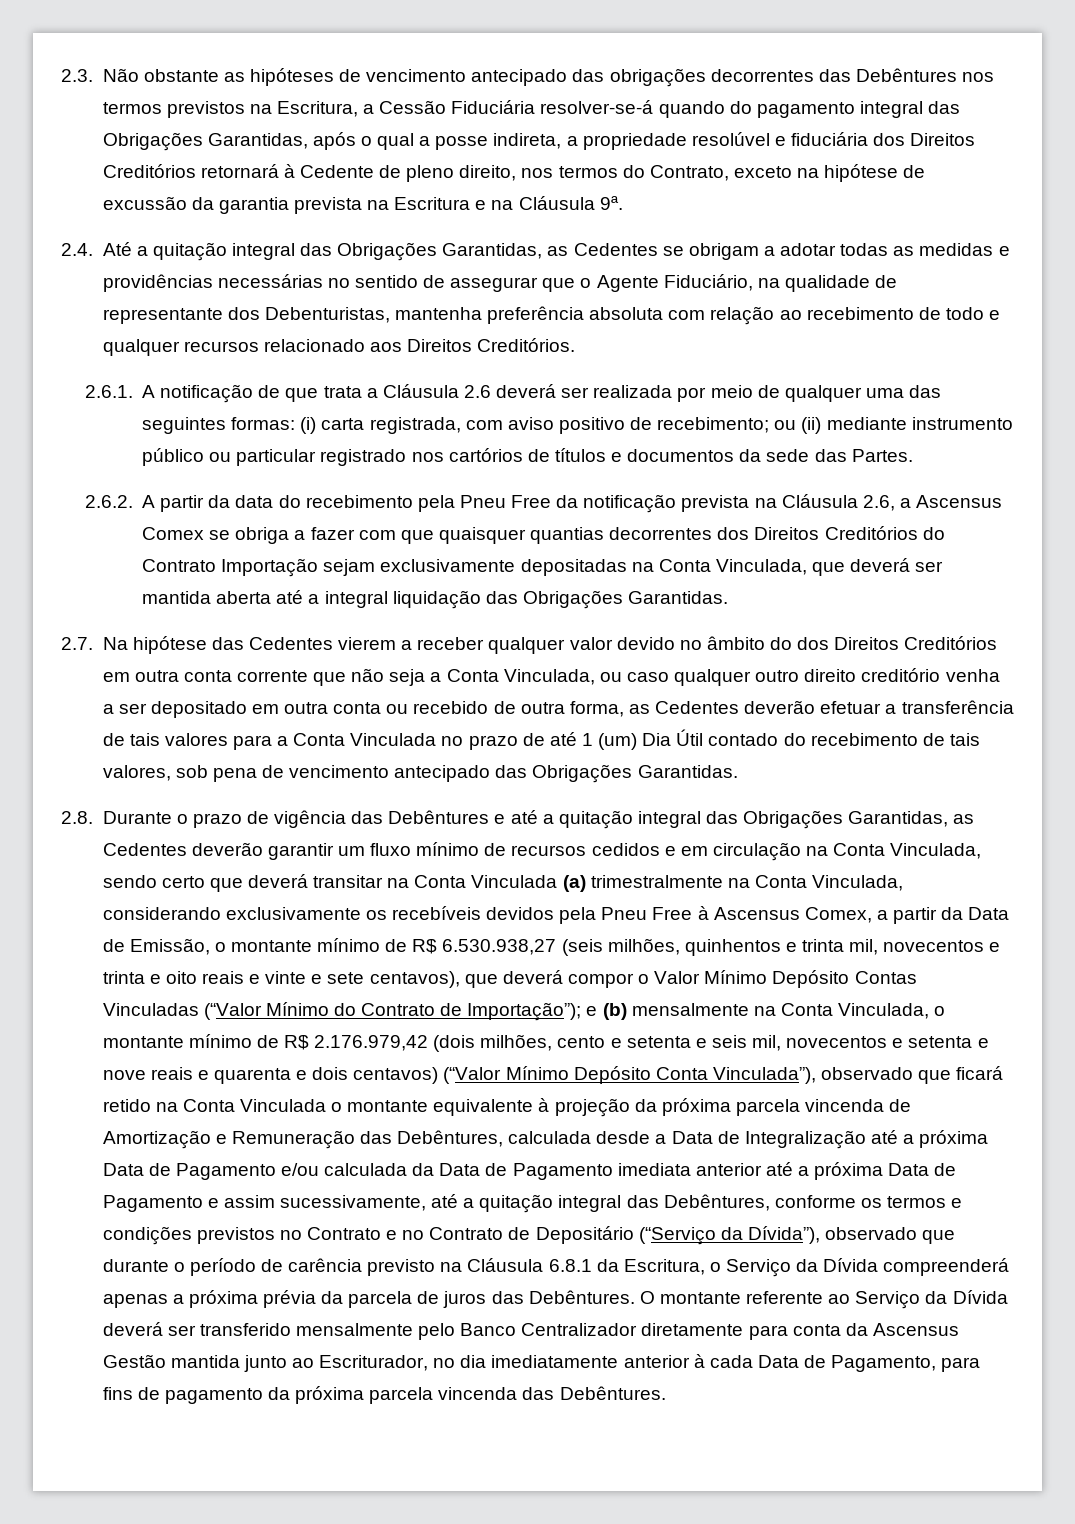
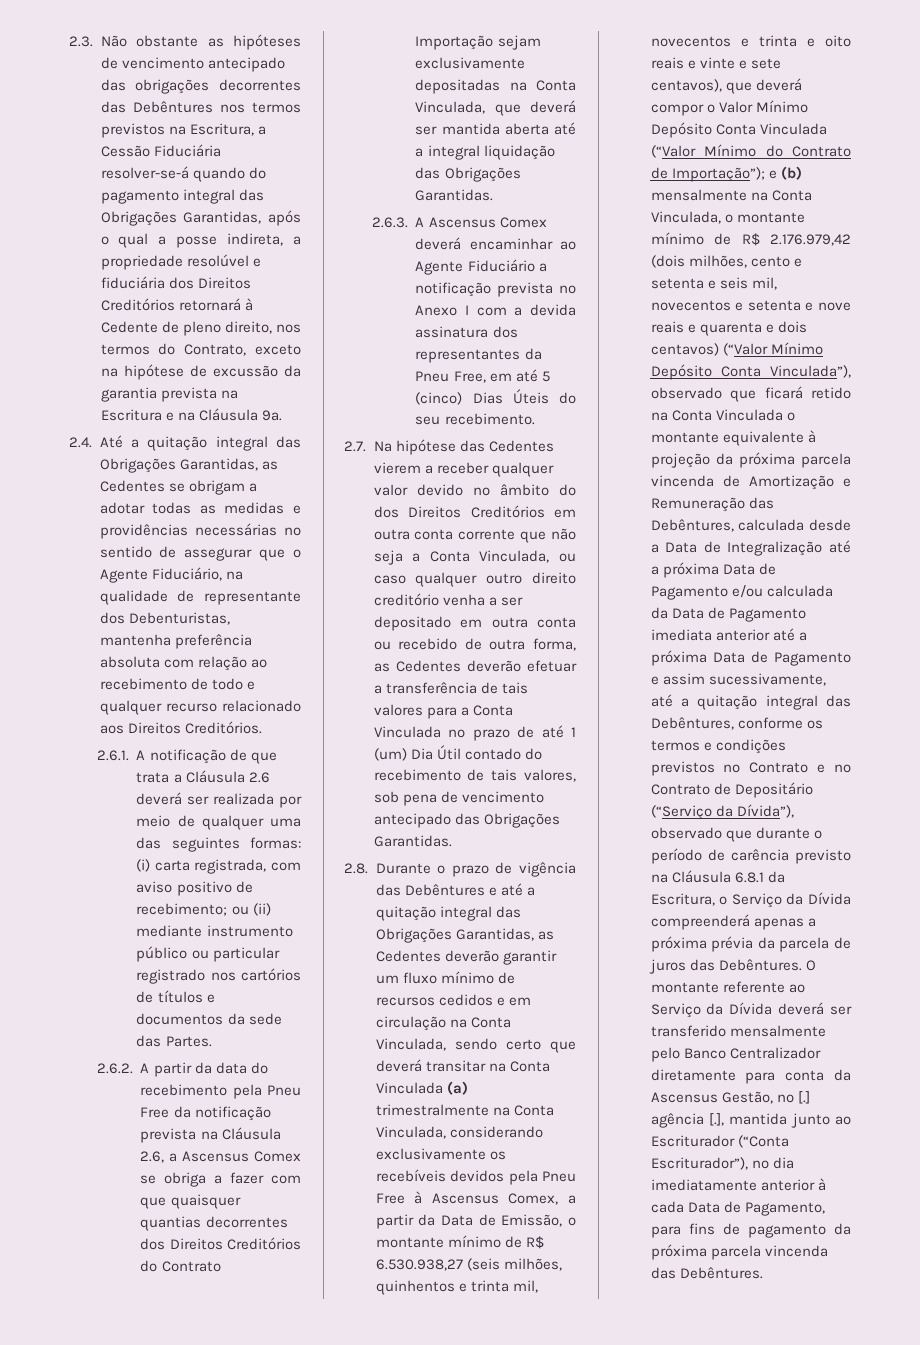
[183,341,259,352] recursos -> [165,703,217,712] recurso
(729, 597) none -> [371,217,547,228] [415,237,576,250] [415,259,547,275] [415,282,576,297] [415,304,576,316] [415,326,518,338] [415,348,542,363] [415,369,550,383] [415,389,576,405] [415,413,535,425] // 2.6.3. A Ascensus Comex deverá encaminhar ao Agente Fiduciário a notificação prevista no Anexo I com a devida assinatura dos representantes da Pneu Free, em até 5 (cinco) Dias Úteis do seu recebimento.
[854,971,917,984] [102,1003,199,1016] Contas Vinculadas -> [715,123,827,135] Conta Vinculada
[102,1354,429,1372] Gestão mantida junto ao Escriturador, -> [721,1091,810,1104] [650,1113,851,1128] [650,1135,789,1148] [650,1157,748,1170] Gestão, nº [.] agência [.], mantida junto ao Escriturador (“Conta Escriturador”),

